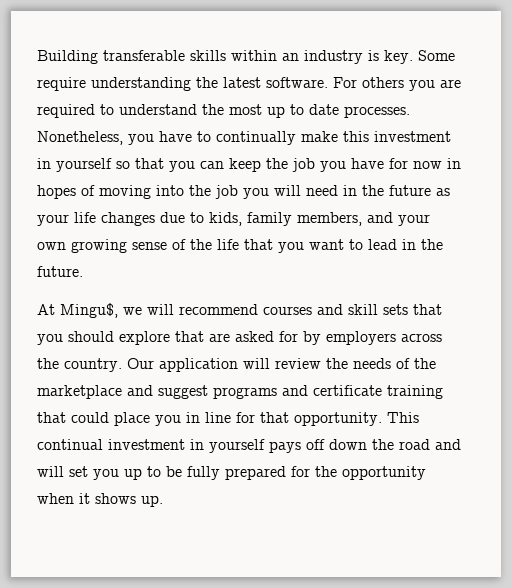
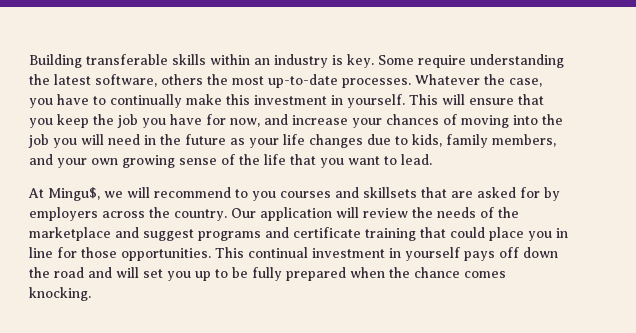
[266,77,461,91] [37,104,410,118] [37,131,123,145] software. For others you are required to understand the most up to date processes. Nonetheless, -> [95,74,542,88] software, others the most up-to-date processes. Whatever the case,
[56,158,224,172] yourself so that you can -> [347,94,544,108] [29,118,53,128] yourself. This will ensure that you
[413,158,461,169] [37,185,76,199] now in hopes -> [230,114,439,128] now, and increase your chances
[368,239,443,250] [37,266,83,277] lead in the future. -> [401,154,432,165] lead.
[263,304,442,315] [37,331,170,345] courses and skill sets that you should explore -> [235,187,417,201] to you courses and skillsets
[260,412,382,426] that opportunity. -> [81,247,211,261] those opportunities.
[291,466,426,480] [37,493,163,507] for the opportunity when it shows up. -> [350,267,506,278] [29,287,91,301] when the chance comes knocking.

